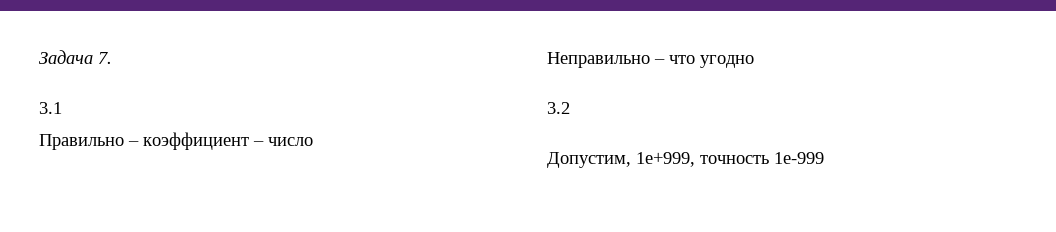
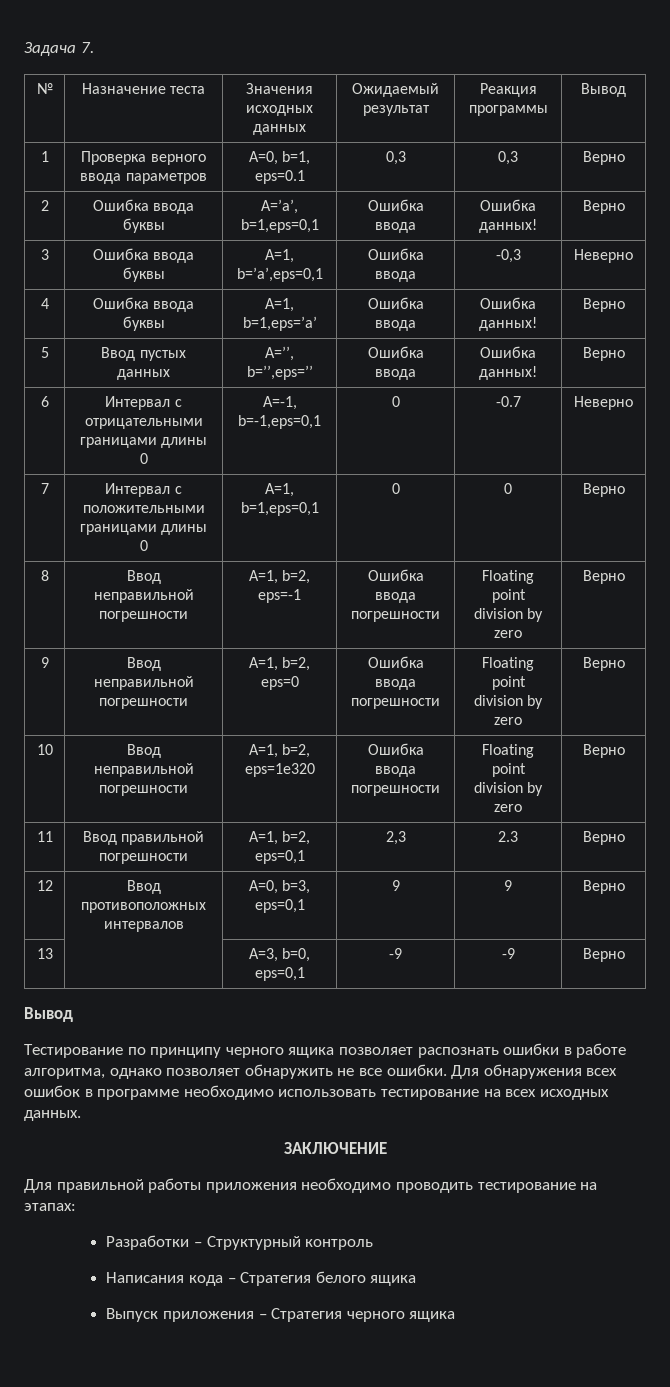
[39,102,62,114] [39,132,313,150] [547,52,754,68] [547,102,570,114] [547,152,824,168] // 3.1 // Правильно – коэффициент – число // Неправильно – что угодно // 3.2 // Допустим, 1e+999, точность 1e-999 -> [36,83,53,94] [81,83,206,94] [246,83,313,94] [246,105,313,116] [253,124,306,135] [352,83,439,97] [362,105,430,116] [479,83,537,97] [468,105,548,116] [581,83,626,97] [40,151,49,162] [81,151,206,165] [80,173,207,184] [248,151,311,165] [254,170,305,184] [385,151,406,165] [498,151,518,165] [582,151,625,165] [40,200,49,211] [92,199,195,214] [122,218,165,233] [261,199,298,214] [240,219,319,233] [367,199,424,211] [375,222,416,233] [480,199,536,211] [479,219,537,233] [582,200,625,214] [40,249,49,260] [92,248,195,263] [122,267,165,282] [265,249,294,263] [236,267,323,282] [367,248,424,260] [375,271,416,282] [495,249,521,263] [574,249,633,263] [40,298,49,309] [92,297,195,312] [122,316,165,331] [265,298,294,312] [242,316,317,331] [367,297,424,309] [375,320,416,331] [480,297,536,309] [479,317,537,331] [582,298,625,312] [40,347,49,358] [101,347,186,361] [117,369,170,380] [265,346,294,361] [246,365,313,380] [367,346,424,358] [375,369,416,380] [480,346,536,358] [479,366,537,380] [582,347,625,361] [40,396,49,407] [105,396,182,410] [84,418,203,429] [79,437,208,448] [139,453,148,464] [262,396,297,410] [238,415,321,429] [391,396,400,407] [495,396,521,407] [574,396,633,410] [40,483,49,494] [105,483,182,497] [82,505,205,513] [79,524,208,535] [139,540,148,551] [265,483,294,497] [240,502,319,516] [391,483,400,494] [504,483,512,494] [582,483,625,497] [40,570,49,581] [126,570,161,584] [93,589,194,603] [99,611,188,622] [248,570,311,584] [258,589,301,603] [367,569,424,581] [375,592,416,603] [351,611,440,622] [482,570,534,584] [491,589,526,603] [473,608,544,622] [494,630,522,638] [582,570,625,584] [40,657,49,668] [126,657,161,671] [93,676,194,690] [99,698,188,709] [248,657,311,671] [260,676,299,690] [367,656,424,668] [375,679,416,690] [351,698,440,709] [482,657,534,671] [491,676,526,690] [473,695,544,709] [494,717,522,725] [582,657,625,671] [36,744,53,755] [126,744,161,758] [93,763,194,777] [99,785,188,796] [248,744,311,758] [244,763,315,777] [367,743,424,755] [375,766,416,777] [351,785,440,796] [482,744,534,758] [491,763,526,777] [473,782,544,796] [494,804,522,812] [582,744,625,758] [36,831,53,842] [82,831,205,845] [99,853,188,864] [248,831,311,845] [254,850,305,864] [385,831,406,845] [498,831,518,842] [582,831,625,845] [36,880,53,891] [126,880,161,894] [81,902,206,913] [103,921,184,932] [248,880,311,894] [254,899,305,913] [391,880,400,891] [504,880,512,891] [582,880,625,894] [36,948,53,959] [248,948,311,962] [254,967,305,981] [389,948,402,959] [501,948,515,959] [582,948,625,962] [24,1007,73,1022] [24,1043,627,1058] [24,1064,618,1079] [24,1085,609,1100] [24,1110,81,1121] [283,1142,387,1154] [24,1178,598,1193] [24,1203,76,1211] [106,1235,374,1250] [106,1271,417,1286] [106,1308,456,1322] // № | Назначение теста | Значения исходных данных | Ожидаемый результат | Реакция программы | Вывод // 1 | Проверка верного ввода параметров | A=0, b=1, eps=0.1 | 0,3 | 0,3 | Верно // 2 | Ошибка ввода буквы | A=’a’, b=1,eps=0,1 | Ошибка ввода | Ошибка данных! | Верно // 3 | Ошибка ввода буквы | A=1, b=’a’,eps=0,1 | Ошибка ввода | -0,3 | Неверно // 4 | Ошибка ввода буквы | A=1, b=1,eps=’a’ | Ошибка ввода | Ошибка данных! | Верно // 5 | Ввод пустых данных | A=’’, b=’’,eps=’’ | Ошибка ввода | Ошибка данных! | Верно // 6 | Интервал с отрицательными границами длины 0 | A=-1, b=-1,eps=0,1 | 0 | -0.7 | Неверно // 7 | Интервал с положительными границами длины 0 | A=1, b=1,eps=0,1 | 0 | 0 | Верно // 8 | Ввод неправильной погрешности | A=1, b=2, eps=-1 | Ошибка ввода погрешности | Floating point division by zero | Верно // 9 | Ввод неправильной погрешности | A=1, b=2, eps=0 | Ошибка ввода погрешности | Floating point division by zero | Верно // 10 | Ввод неправильной погрешности | A=1, b=2, eps=1e320 | Ошибка ввода погрешности | Floating point division by zero | Верно // 11 | Ввод правильной погрешности | A=1, b=2, eps=0,1 | 2,3 | 2.3 | Верно // 12 | Ввод противоположных интервалов | A=0, b=3, eps=0,1 | 9 | 9 | Верно // 13 | | A=3, b=0, eps=0,1 | -9 | -9 | Верно // Вывод // Тестирование по принципу черного ящика позволяет распознать ошибки в работе алгоритма, однако позволяет обнаружить не все ошибки. Для обнаружения всех ошибок в программе необходимо использовать тестирование на всех исходных данных. // ЗАКЛЮЧЕНИЕ // Для правильной работы приложения необходимо проводить тестирование на этапах: // Разработки – Структурный контроль // Написания кода – Стратегия белого ящика // Выпуск приложения – Стратегия черного ящика

